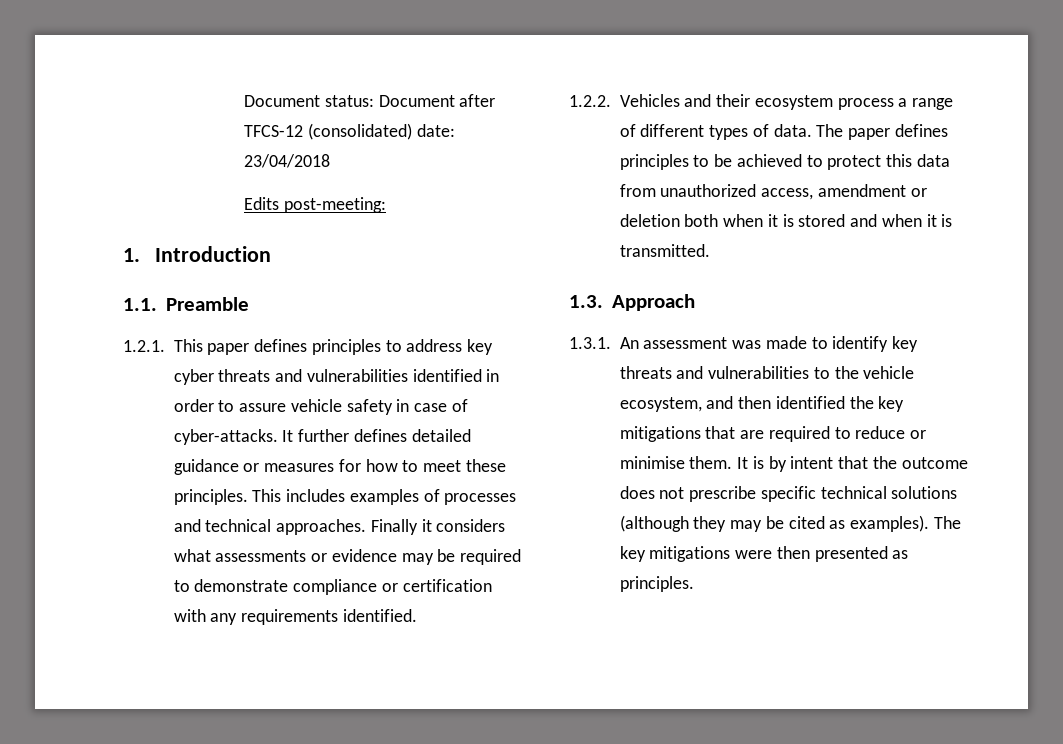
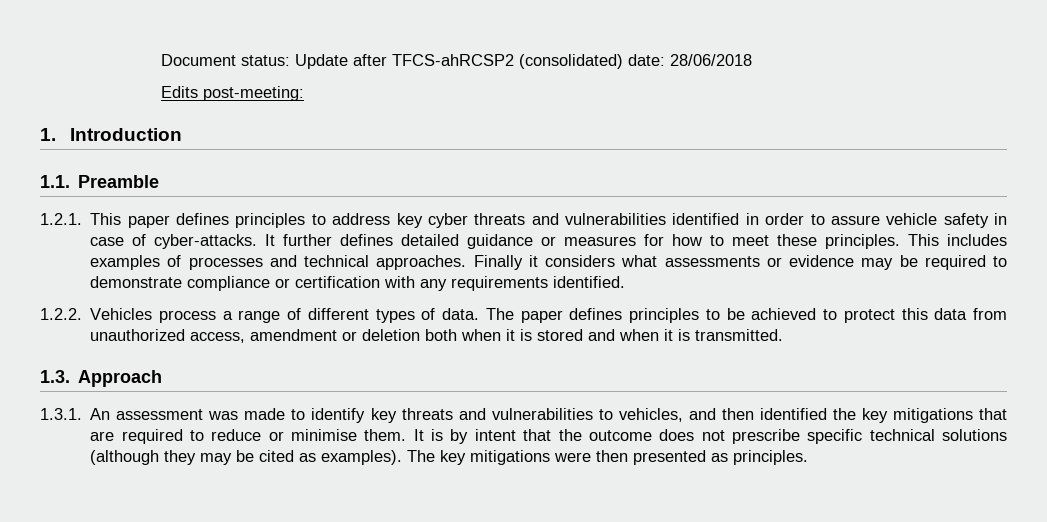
[378,94,496,107] [244,125,304,137] Document after TFCS-12 -> [295,54,515,69] Update after TFCS-ahRCSP2
[244,154,331,168] 23/04/2018 -> [670,54,753,66] 28/06/2018
[684,94,833,110] and their ecosystem -> (153, 314) none
[834,366,915,379] [619,397,702,412] the vehicle ecosystem, -> [618,408,683,422] vehicles,

